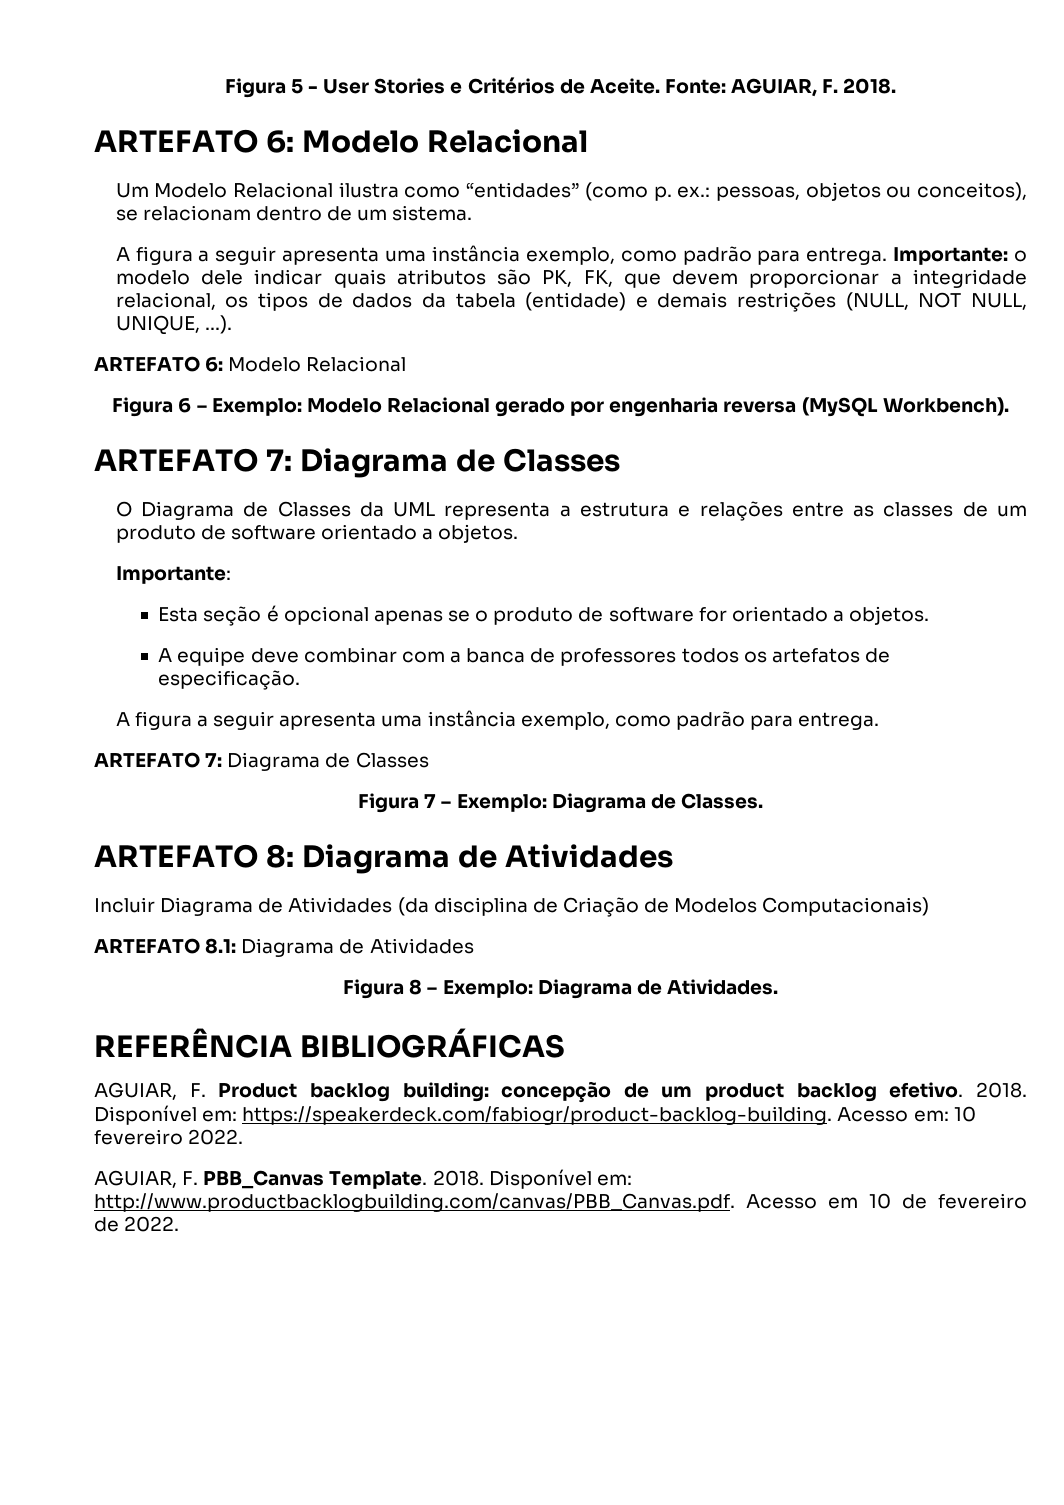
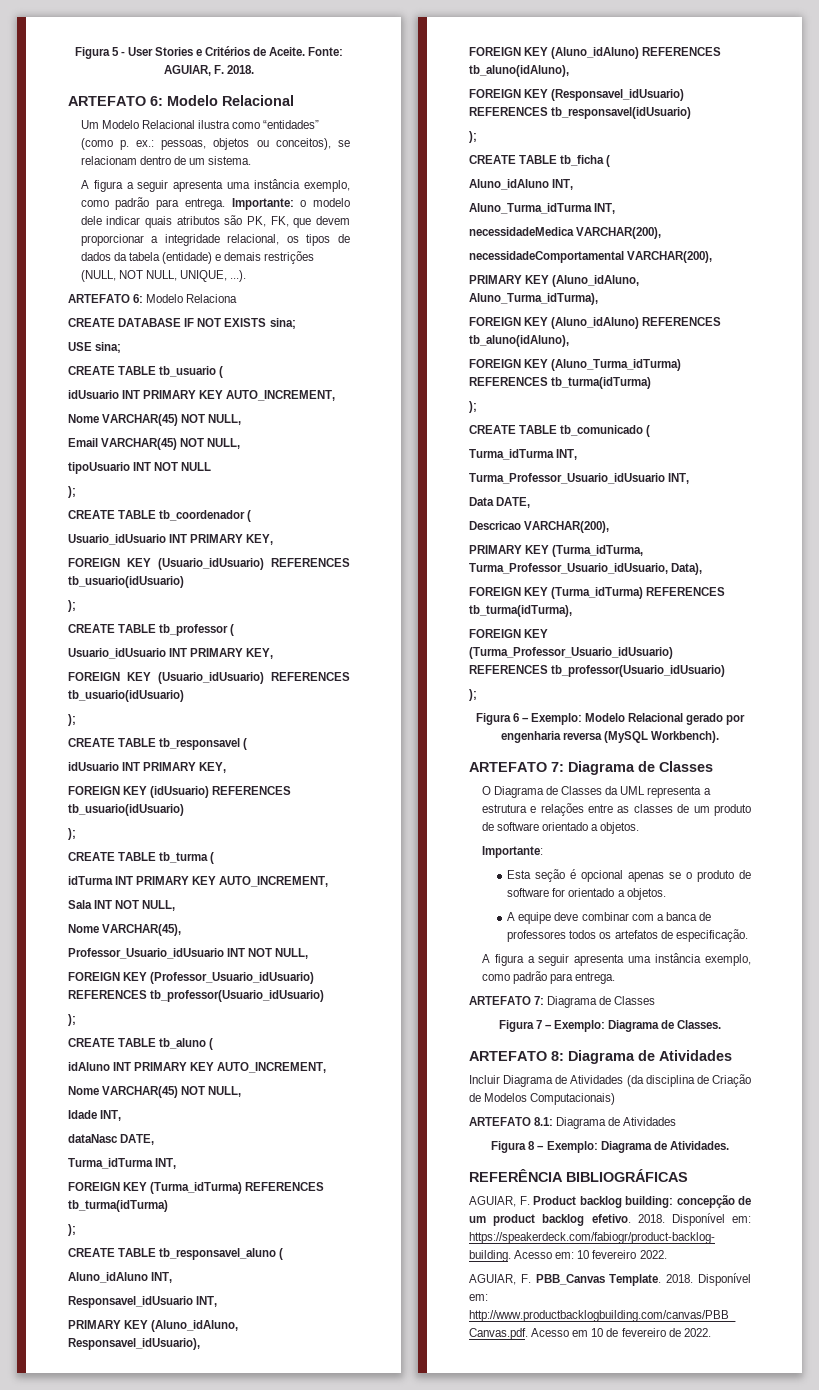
[306,356,407,372] Relacional -> [186,294,238,303] [68,318,296,329] [68,342,122,353] [68,366,224,378] [68,390,336,401] [68,414,242,426] [68,438,241,450] [68,462,212,474] [68,486,76,498] [68,510,252,522] [68,534,274,545] [68,558,350,570] [68,576,184,588] [68,600,76,612] [68,624,235,636] [68,648,274,659] [68,672,350,684] [68,690,184,702] [68,714,76,726] [68,738,248,750] [68,762,227,773] [68,786,292,798] [68,804,184,816] [68,828,76,840] [68,852,215,864] [68,876,329,887] [68,900,176,911] [68,924,182,936] [68,948,309,959] [68,972,315,984] [68,990,325,1002] [68,1014,76,1026] [68,1038,214,1050] [68,1062,327,1073] [68,1086,242,1098] [68,1110,122,1121] [68,1134,155,1145] [68,1158,177,1169] [68,1182,325,1194] [68,1200,168,1212] [68,1224,76,1236] [68,1248,284,1260] [68,1272,173,1283] [68,1296,218,1308] [68,1320,239,1332] [68,1338,200,1350] [469,47,722,59] [469,65,569,77] [469,89,685,101] [469,107,692,119] [469,131,477,143] [469,155,611,167] [469,179,574,190] [469,203,616,214] [469,227,662,239] [469,251,713,263] [469,275,640,287] [469,293,598,305] [469,317,722,329] [469,335,569,347] [469,359,682,371] [469,377,652,389] [469,401,477,413] [469,425,651,437] [469,449,578,460] [469,473,690,484] [469,497,531,508] [469,521,610,533] [469,545,644,557] [469,563,703,575] [469,587,726,599] [469,605,572,617] [469,629,549,638] [469,647,673,659] [469,665,726,677] [469,689,477,701] Relaciona // CREATE DATABASE IF NOT EXISTS sina; // USE sina; // CREATE TABLE tb_usuario ( // idUsuario INT PRIMARY KEY AUTO_INCREMENT, // Nome VARCHAR(45) NOT NULL, // Email VARCHAR(45) NOT NULL, // tipoUsuario INT NOT NULL // ); // CREATE TABLE tb_coordenador ( // Usuario_idUsuario INT PRIMARY KEY, // FOREIGN KEY (Usuario_idUsuario) REFERENCES tb_usuario(idUsuario) // ); // CREATE TABLE tb_professor ( // Usuario_idUsuario INT PRIMARY KEY, // FOREIGN KEY (Usuario_idUsuario) REFERENCES tb_usuario(idUsuario) // ); // CREATE TABLE tb_responsavel ( // idUsuario INT PRIMARY KEY, // FOREIGN KEY (idUsuario) REFERENCES tb_usuario(idUsuario) // ); // CREATE TABLE tb_turma ( // idTurma INT PRIMARY KEY AUTO_INCREMENT, // Sala INT NOT NULL, // Nome VARCHAR(45), // Professor_Usuario_idUsuario INT NOT NULL, // FOREIGN KEY (Professor_Usuario_idUsuario) REFERENCES tb_professor(Usuario_idUsuario) // ); // CREATE TABLE tb_aluno ( // idAluno INT PRIMARY KEY AUTO_INCREMENT, // Nome VARCHAR(45) NOT NULL, // Idade INT, // dataNasc DATE, // Turma_idTurma INT, // FOREIGN KEY (Turma_idTurma) REFERENCES tb_turma(idTurma) // ); // CREATE TABLE tb_responsavel_aluno ( // Aluno_idAluno INT, // Responsavel_idUsuario INT, // PRIMARY KEY (Aluno_idAluno, Responsavel_idUsuario), // FOREIGN KEY (Aluno_idAluno) REFERENCES tb_aluno(idAluno), // FOREIGN KEY (Responsavel_idUsuario) REFERENCES tb_responsavel(idUsuario) // ); // CREATE TABLE tb_ficha ( // Aluno_idAluno INT, // Aluno_Turma_idTurma INT, // necessidadeMedica VARCHAR(200), // necessidadeComportamental VARCHAR(200), // PRIMARY KEY (Aluno_idAluno, Aluno_Turma_idTurma), // FOREIGN KEY (Aluno_idAluno) REFERENCES tb_aluno(idAluno), // FOREIGN KEY (Aluno_Turma_idTurma) REFERENCES tb_turma(idTurma) // ); // CREATE TABLE tb_comunicado ( // Turma_idTurma INT, // Turma_Professor_Usuario_idUsuario INT, // Data DATE, // Descricao VARCHAR(200), // PRIMARY KEY (Turma_idTurma, Turma_Professor_Usuario_idUsuario, Data), // FOREIGN KEY (Turma_idTurma) REFERENCES tb_turma(idTurma), // FOREIGN KEY (Turma_Professor_Usuario_idUsuario) REFERENCES tb_professor(Usuario_idUsuario) // );

